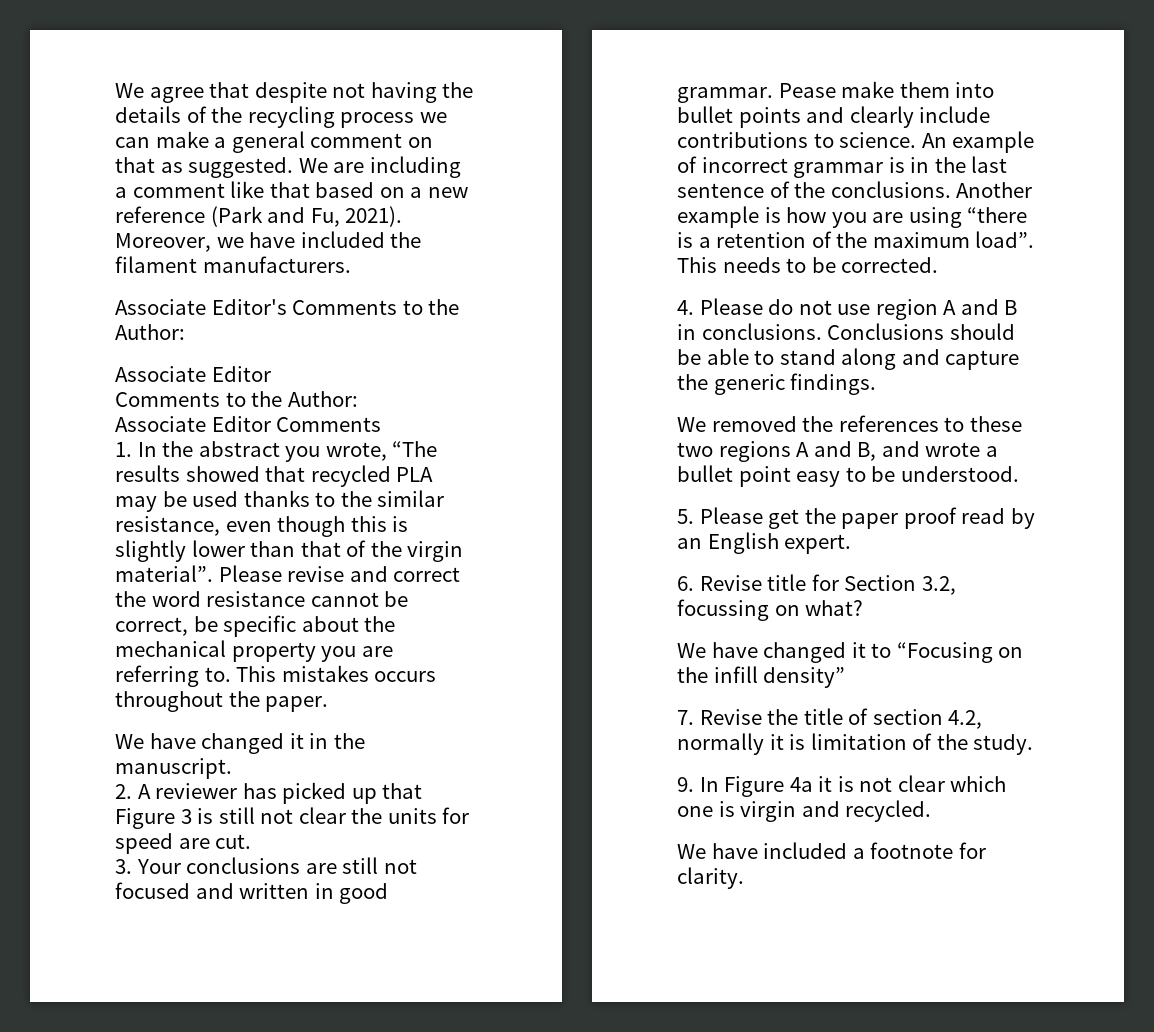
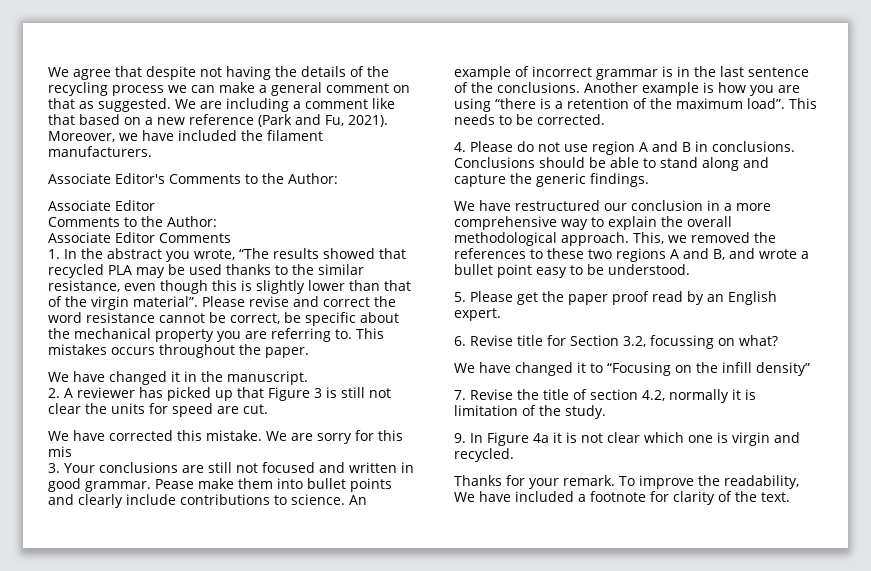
(252, 841) none -> [48,430,403,444] [48,446,72,457] // We have corrected this mistake. We are sorry for this mis
(706, 424) none -> [479,200,771,211] [454,216,732,230] [454,232,687,246] have restructured our conclusion in a more comprehensive way to explain the overall methodological approach. This, we
(932, 811) none -> [454,475,799,489] Thanks for your remark. To improve the readability,
[677,867,744,889] clarity. -> [673,491,790,505] clarity of the text.

